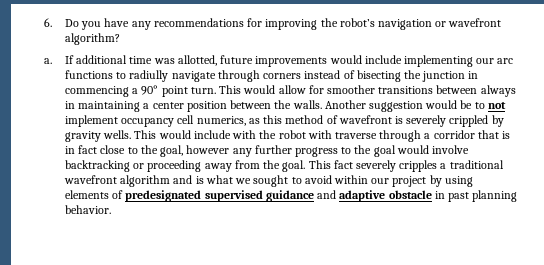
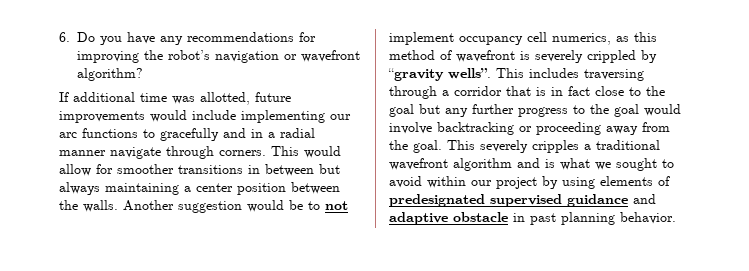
[44,58,52,64] a. -> (143, 74) none
[129,70,479,82] [64,85,216,97] radiully navigate through corners instead of bisecting the junction in commencing a 90° point turn. -> [160,128,315,141] [59,146,266,159] gracefully and in a radial manner navigate through corners.
[436,85,516,97] [64,101,75,109] between always in -> [248,164,340,176] [59,182,100,195] in between but always
[64,130,378,142] gravity wells. This would include with the robot with traverse -> [388,68,644,81] “gravity wells”. This includes traversing
[160,145,230,157] goal, however -> [389,104,440,117] goal but
[333,160,353,169] fact -> (475, 145) none

